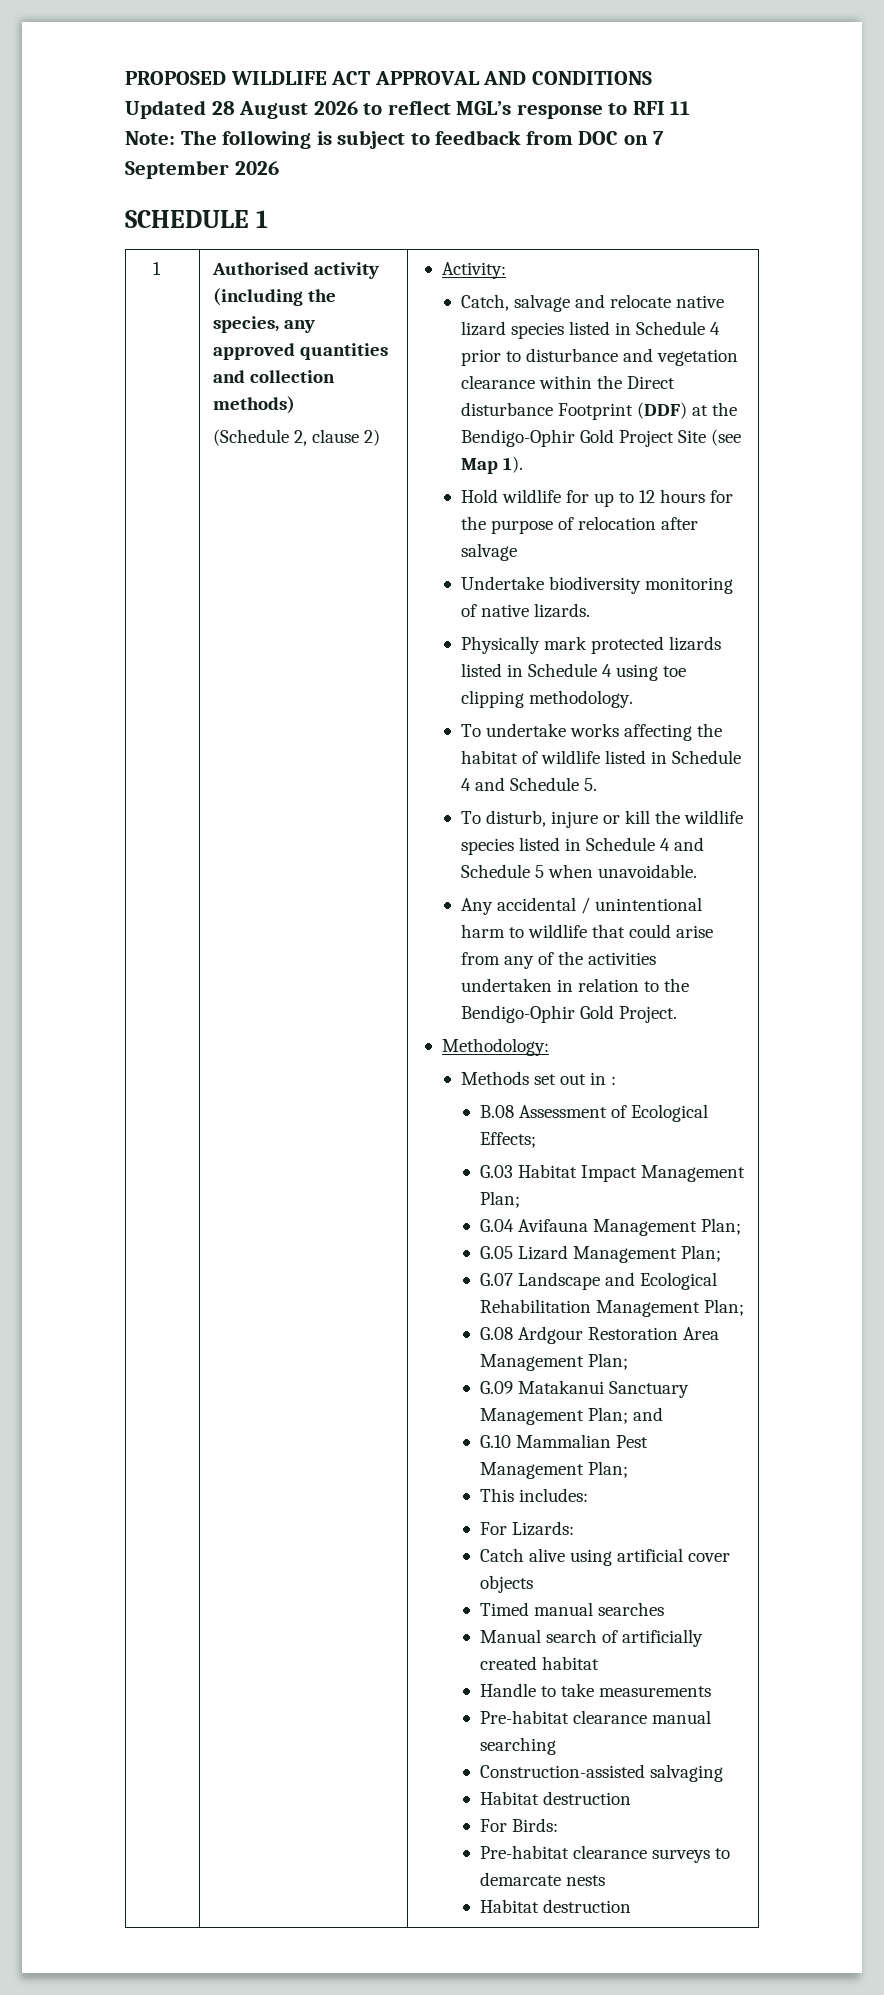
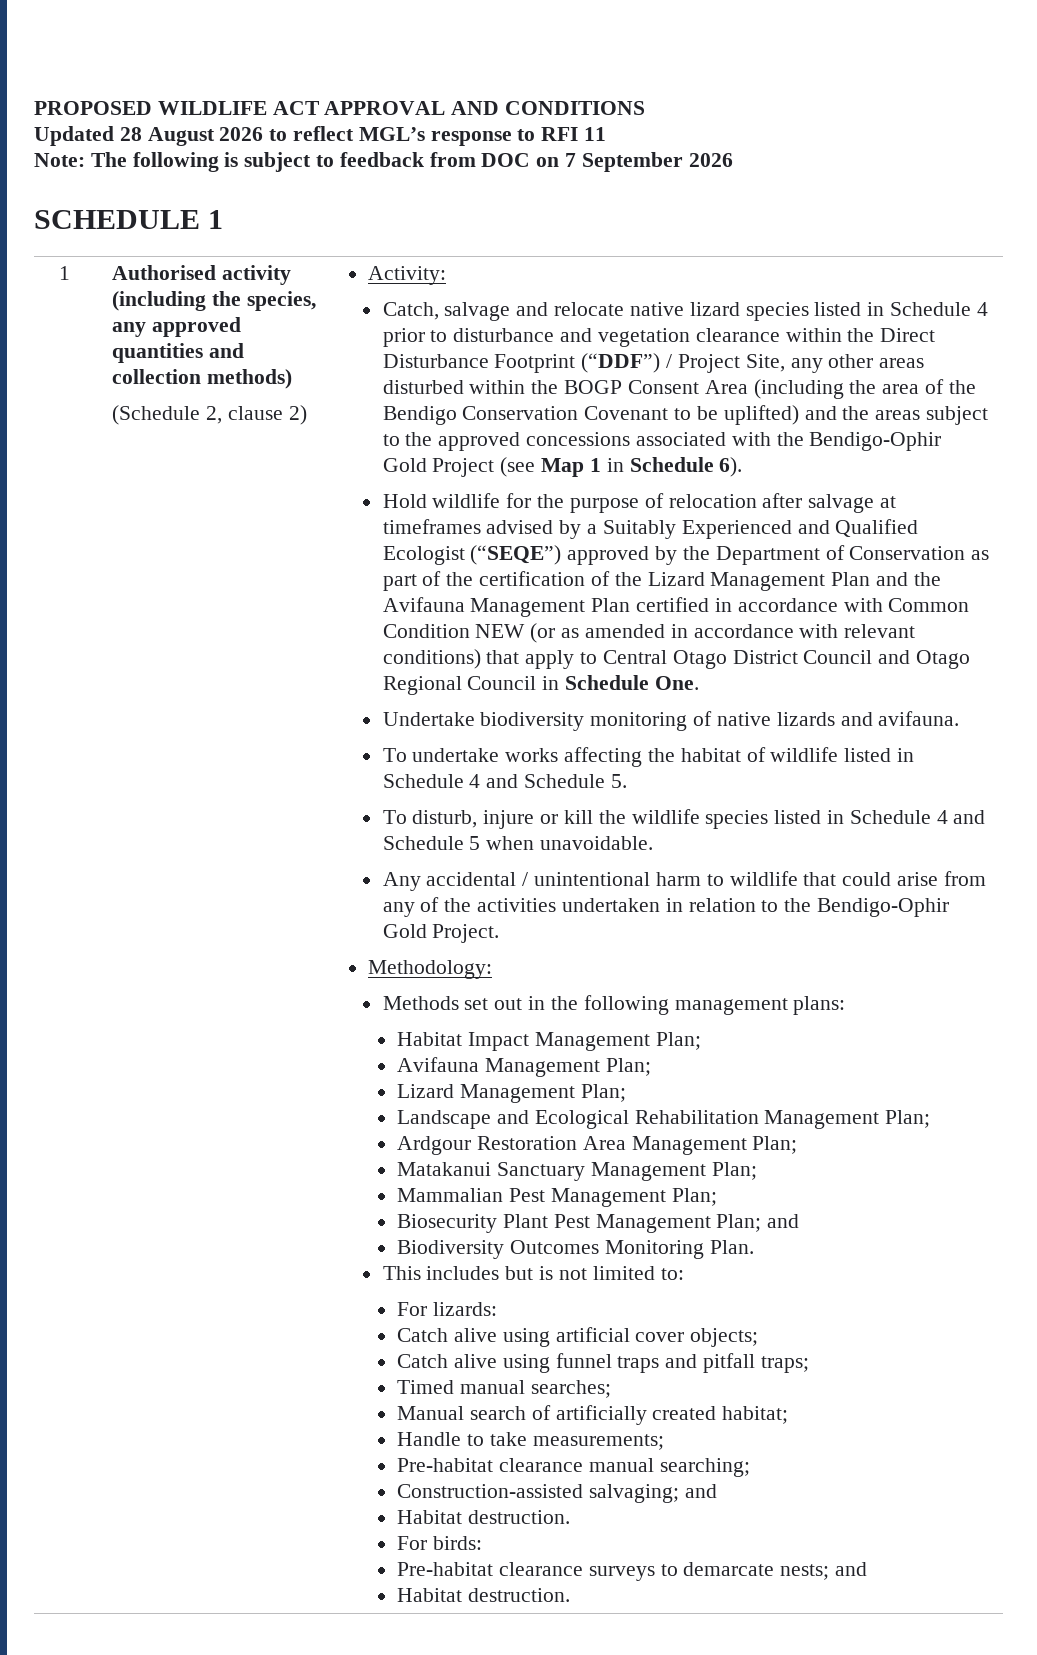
[460,402,708,420] disturbance Footprint (DDF) at -> [382,353,925,373] [382,379,976,399] [382,405,988,425] [382,432,771,451] Disturbance Footprint (“DDF”) / Project Site, any other areas disturbed within the BOGP Consent Area (including the area of the Bendigo Conservation Covenant to be uplifted) and the areas subject to the approved concessions associated with
[677,430,706,443] Site -> (495, 467) none
[502,456,523,473] 1). -> [589,457,743,477] 1 in Schedule 6).
[593,489,733,507] up to 12 hours for -> (532, 500) none
(517, 552) none -> [879,496,896,508] [382,519,919,539] [382,545,990,565] [382,571,941,591] [382,597,970,617] [382,623,916,643] [382,649,970,669] [382,675,699,695] at timeframes advised by a Suitably Experienced and Qualified Ecologist (“SEQE”) approved by the Department of Conservation as part of the certification of the Lizard Management Plan and the Avifauna Management Plan certified in accordance with Common Condition NEW (or as amended in accordance with relevant conditions) that apply to Central Otago District Council and Otago Regional Council in Schedule One.
[533,603,590,618] [460,636,721,654] [460,663,686,681] [460,690,633,708] lizards. // Physically mark protected lizards listed in Schedule 4 using toe clipping methodology. -> [776,711,960,726] lizards and avifauna.
[610,1076,616,1085] [479,1104,708,1122] [479,1132,536,1148] [479,1165,513,1178] : // B.08 Assessment of Ecological Effects; // G.03 -> [550,995,846,1015] the following management plans: //
[479,1219,514,1232] G.04 -> (701, 1041) none
[479,1246,513,1259] G.05 -> (651, 1067) none
[479,1273,513,1286] G.07 -> (626, 1093) none
[479,1327,513,1340] G.08 -> (931, 1119) none
[479,1381,513,1394] G.09 -> (798, 1145) none
[632,1407,663,1421] [479,1435,511,1448] and // G.10 -> (757, 1171) //
[479,1488,588,1502] [479,1521,574,1536] This includes: // For Lizards: -> [397,1214,800,1233] [397,1240,754,1259] [382,1266,684,1280] [397,1302,498,1316] Biosecurity Plant Pest Management Plan; and // Biodiversity Outcomes Monitoring Plan. // This includes but is not limited to: // For lizards:
[479,1575,533,1593] objects -> [690,1328,759,1347] [397,1353,809,1373] objects; // Catch alive using funnel traps and pitfall traps;
[597,1602,664,1616] searches -> [530,1380,611,1398] searches;
[541,1656,599,1670] habitat -> [722,1406,789,1424] habitat;
[598,1686,711,1697] measurements -> [532,1434,664,1450] measurements;
[479,1737,556,1755] searching -> [659,1458,750,1477] searching;
[649,1764,723,1782] [479,1791,631,1805] [479,1818,558,1832] salvaging // Habitat destruction // For Birds: -> [589,1484,717,1503] [397,1510,571,1524] [397,1536,483,1550] salvaging; and // Habitat destruction. // For birds:
[565,1875,605,1886] [479,1899,631,1913] nests // Habitat destruction -> [780,1562,868,1580] [397,1588,571,1602] nests; and // Habitat destruction.

